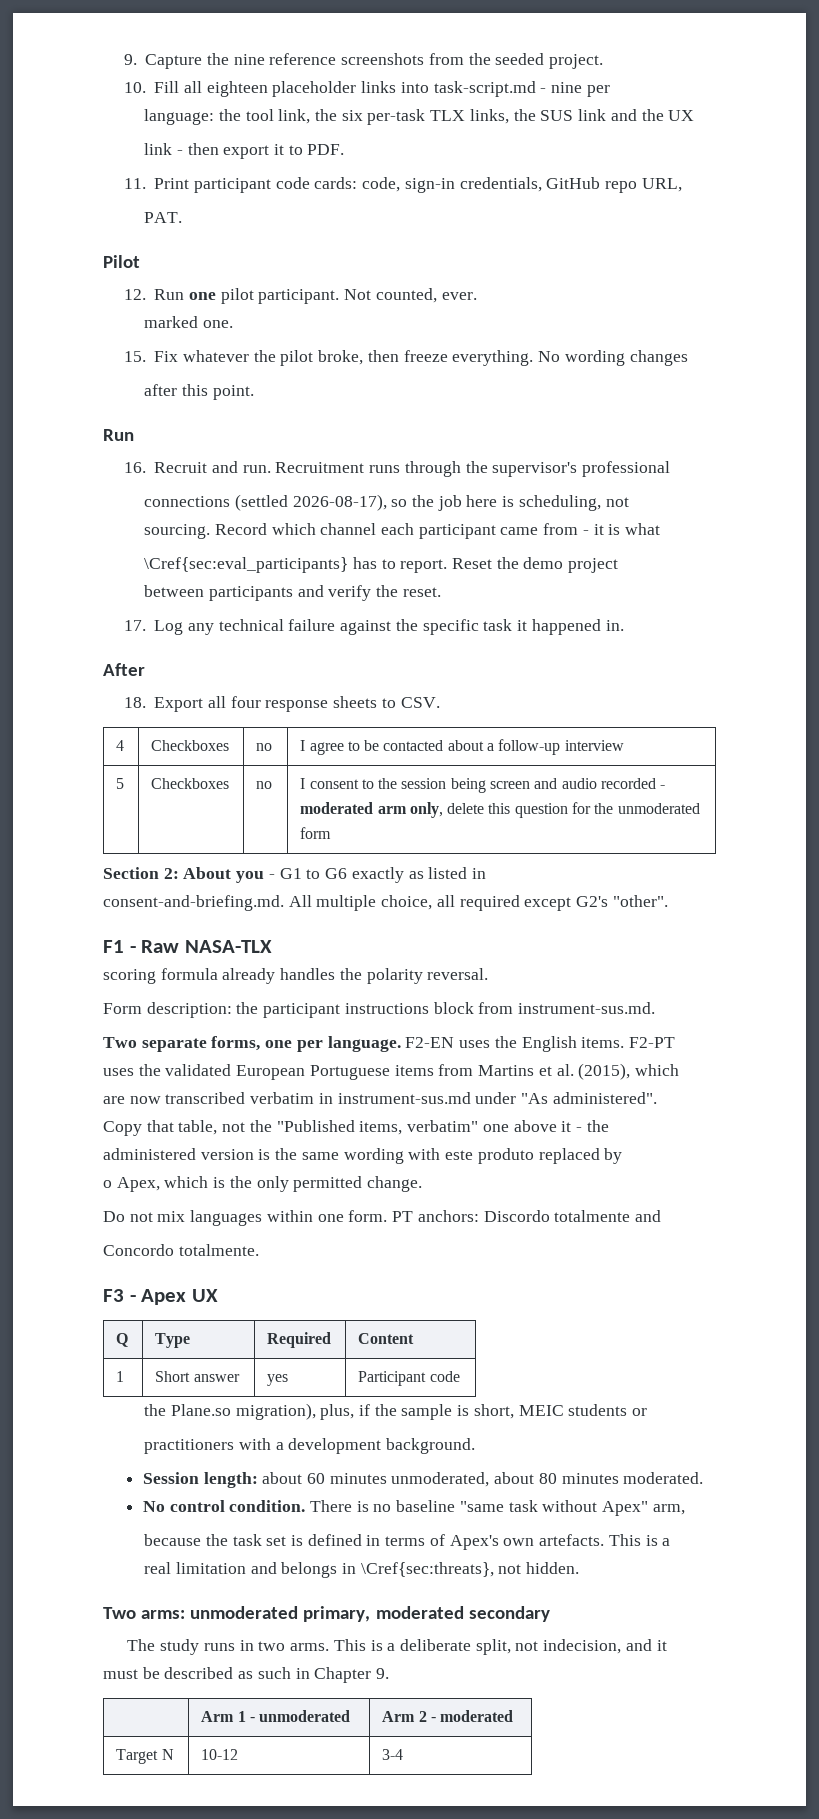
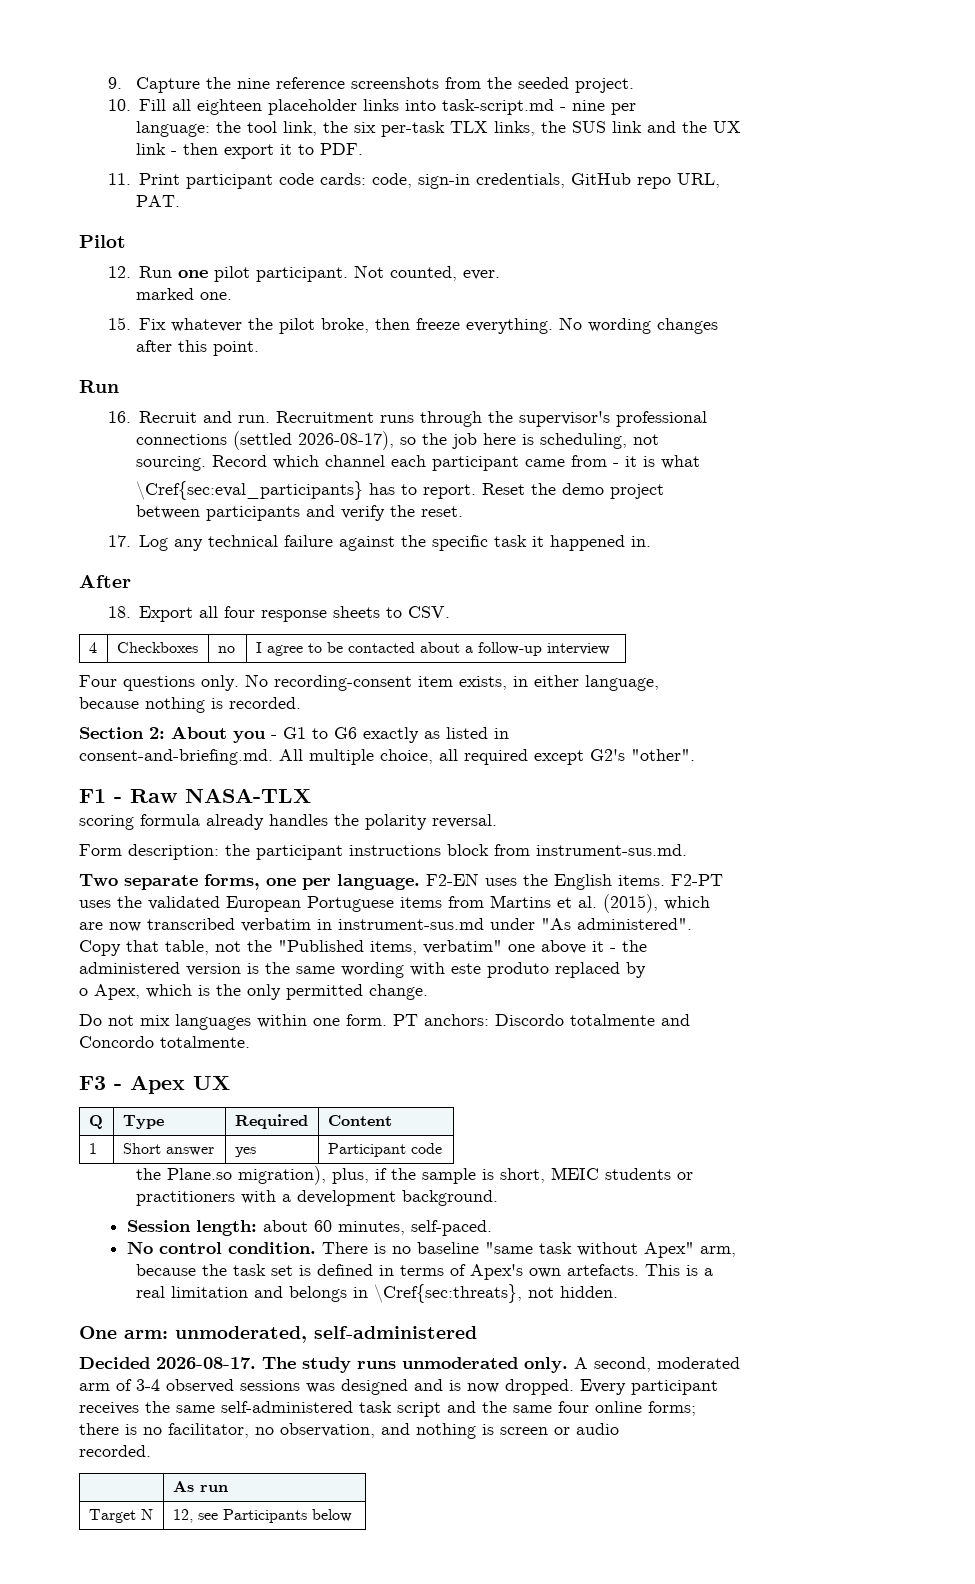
[116,778,125,789] [151,778,230,789] [256,781,273,789] [300,778,666,793] [300,802,700,818] [300,827,332,839] // 5 | Checkboxes | no | I consent to the session being screen and audio recorded - moderated arm only, delete this question for the unmoderated form -> [79,674,659,691] [79,697,301,713] // Four questions only. No recording-consent item exists, in either language, // because nothing is recorded.
[329,1472,704,1487] minutes unmoderated, about 80 minutes moderated. -> [337,1220,492,1236] minutes, self-paced.
[103,1606,550,1622] [127,1639,667,1655] [103,1667,390,1683] [201,1710,351,1722] [382,1710,514,1722] [116,1749,174,1764] [201,1749,239,1760] [382,1749,404,1760] Two arms: unmoderated primary, moderated secondary // The study runs in two arms. This is a deliberate split, not indecision, and it // must be described as such in Chapter 9. // | Arm 1 - unmoderated | Arm 2 - moderated // Target N | 10-12 | 3-4 -> [79,1326,477,1343] [79,1357,740,1373] [79,1379,718,1395] [79,1401,696,1417] [79,1423,619,1439] [79,1445,151,1457] [172,1481,228,1492] [88,1509,153,1523] [172,1509,352,1523] One arm: unmoderated, self-administered // Decided 2026-08-17. The study runs unmoderated only. A second, moderated // arm of 3-4 observed sessions was designed and is now dropped. Every participant // receives the same self-administered task script and the same four online forms; // there is no facilitator, no observation, and nothing is screen or audio // recorded. // | As run // Target N | 12, see Participants below

